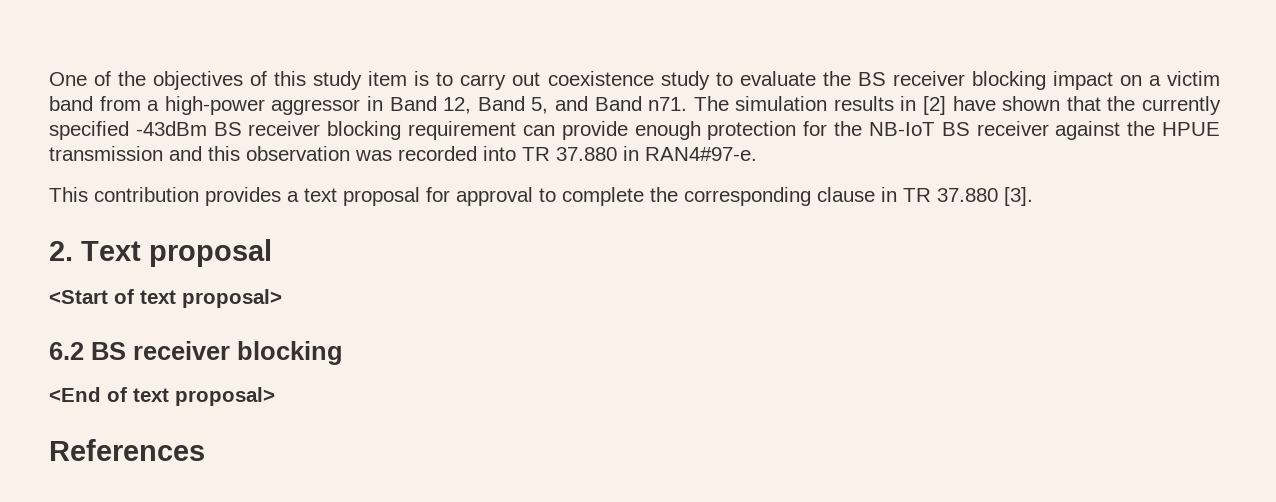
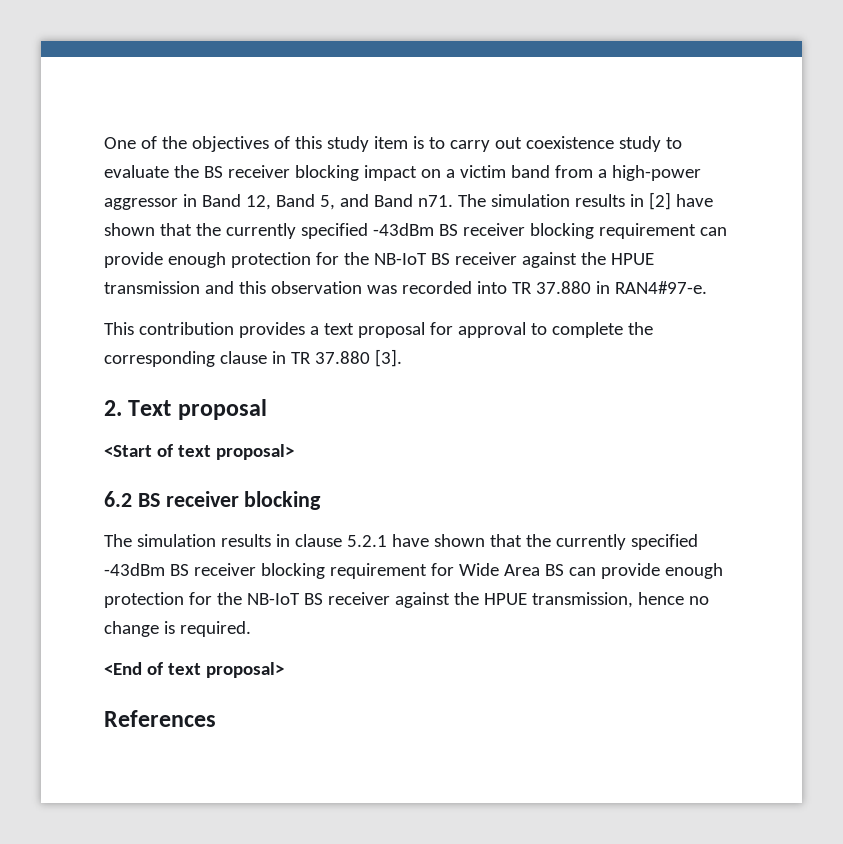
(343, 353) none -> [104,534,698,550] [104,563,723,579] [104,592,709,608] [104,621,251,637] // The simulation results in clause 5.2.1 have shown that the currently specified -43dBm BS receiver blocking requirement for Wide Area BS can provide enough protection for the NB-IoT BS receiver against the HPUE transmission, hence no change is required.

